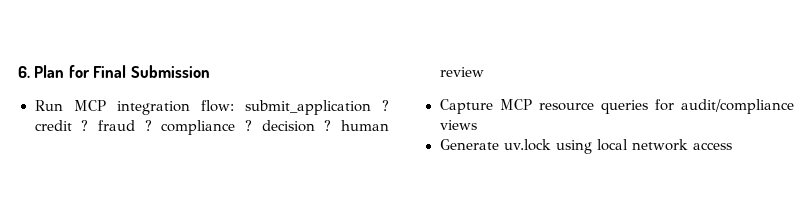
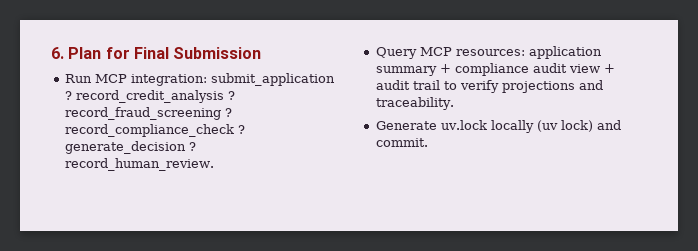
[116,100,389,115] [34,120,389,135] [439,67,484,77] [439,99,794,114] [439,120,477,130] [439,139,733,154] integration flow: submit_application ? credit ? fraud ? compliance ? decision ? human review // Capture MCP resource queries for audit/compliance views // Generate uv.lock using local network access -> [130,73,335,86] [64,90,235,103] [64,107,232,120] [64,124,245,137] [64,141,196,154] [64,158,214,171] [375,46,602,59] [375,63,615,76] [375,80,603,93] [375,97,454,110] [375,120,621,133] [375,138,428,147] integration: submit_application ? record_credit_analysis ? record_fraud_screening ? record_compliance_check ? generate_decision ? record_human_review. // Query MCP resources: application summary + compliance audit view + audit trail to verify projections and traceability. // Generate uv.lock locally (uv lock) and commit.

